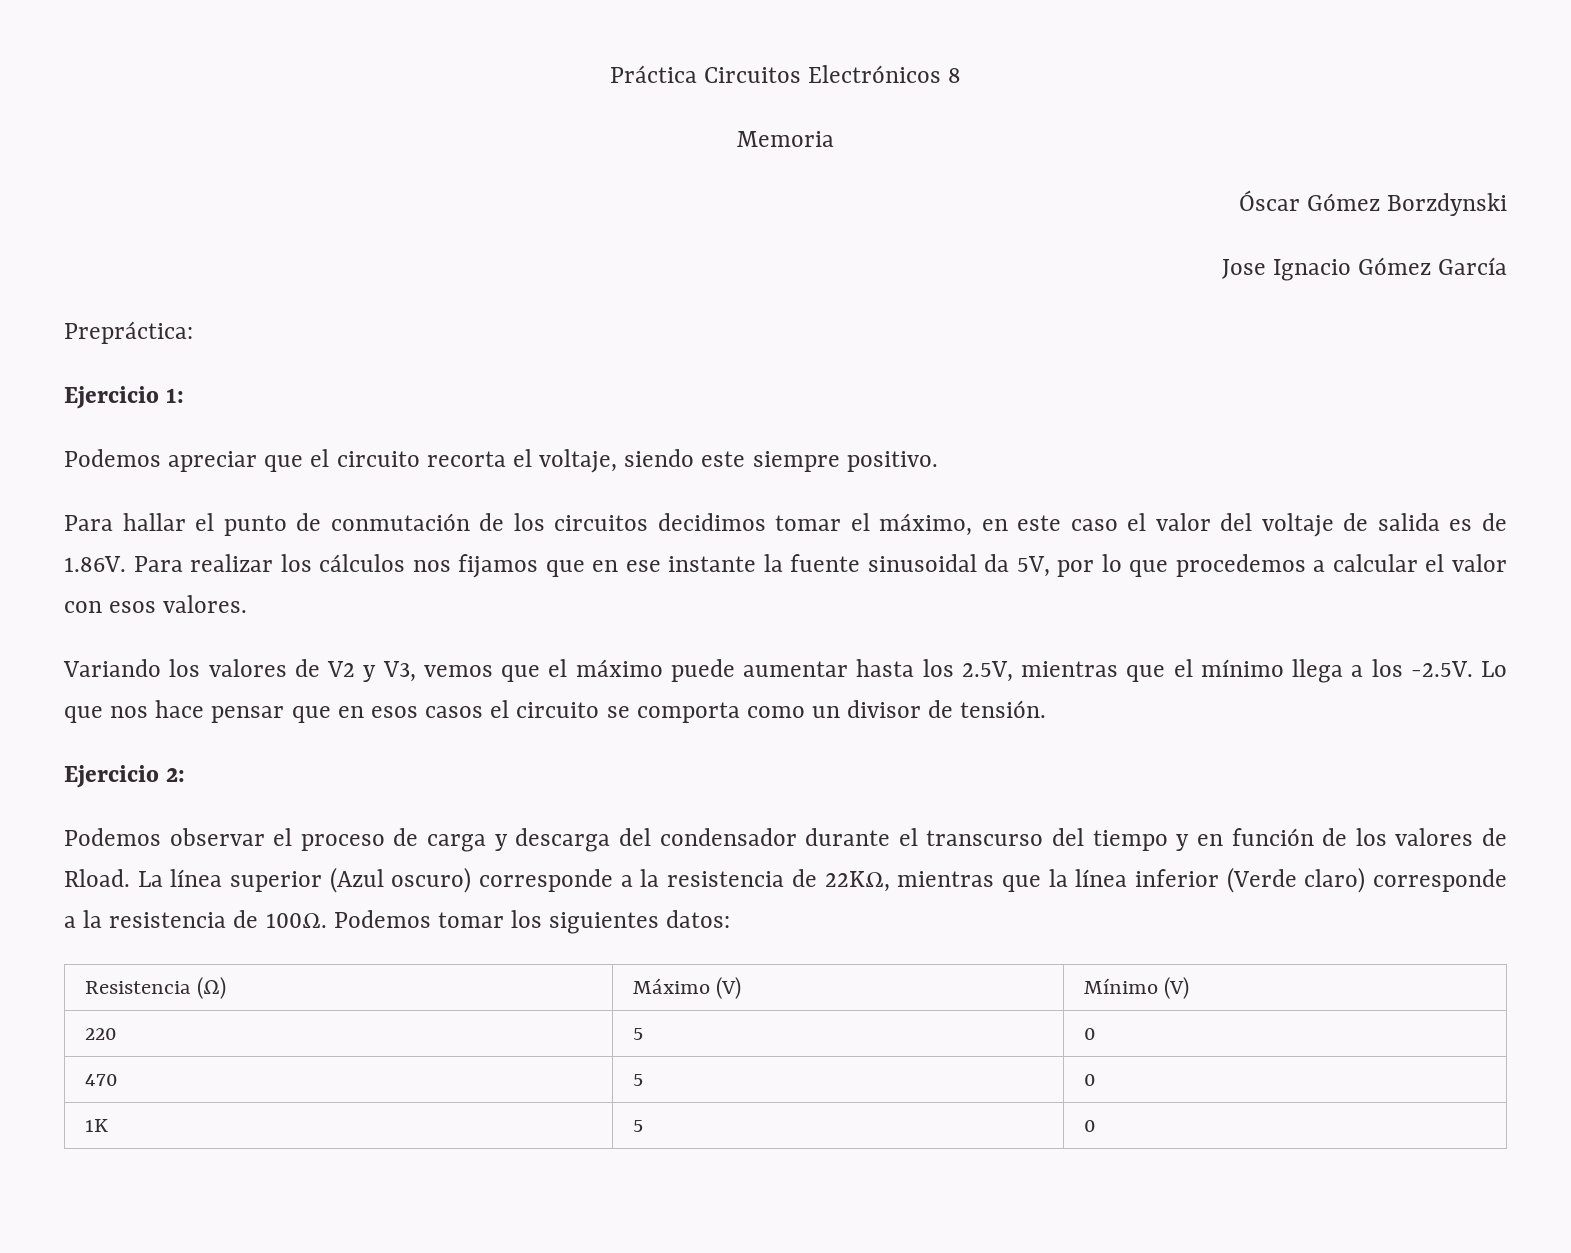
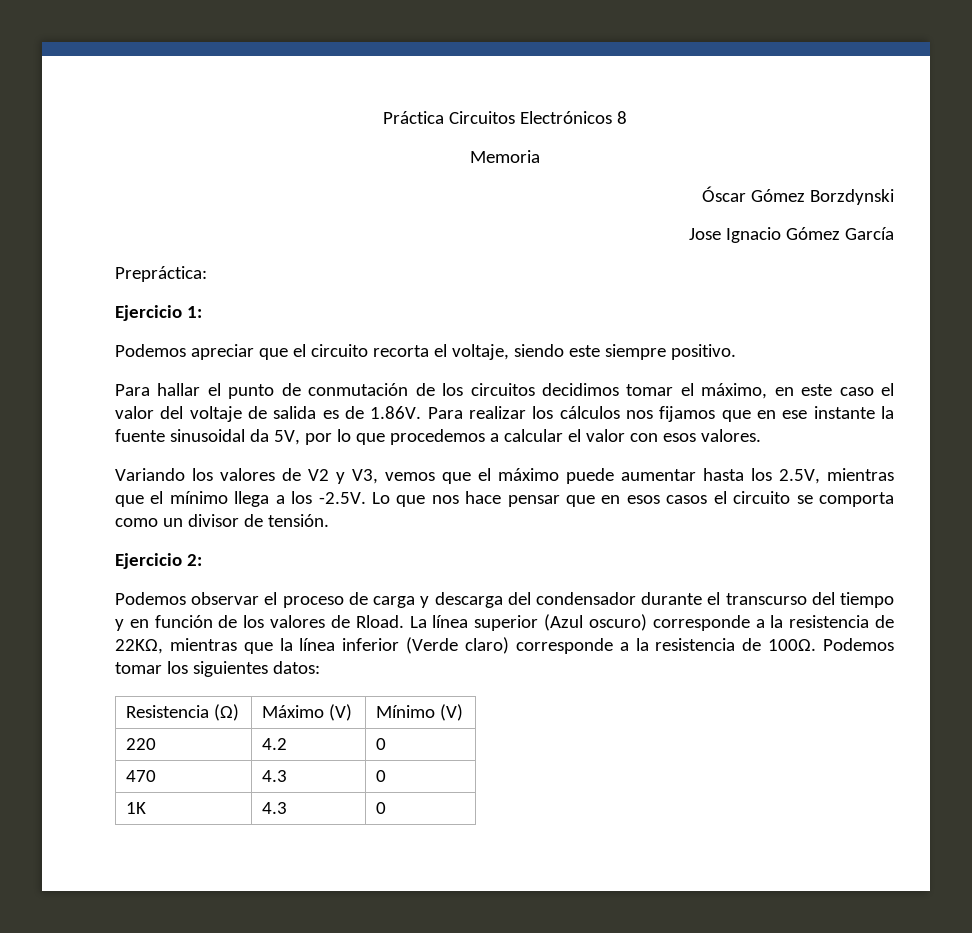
[632,1028,643,1040] 5 -> [261,738,287,750] 4.2
[632,1074,643,1086] 5 -> [261,770,287,782] 4.3
[632,1120,643,1132] 5 -> [261,802,287,814] 4.3

